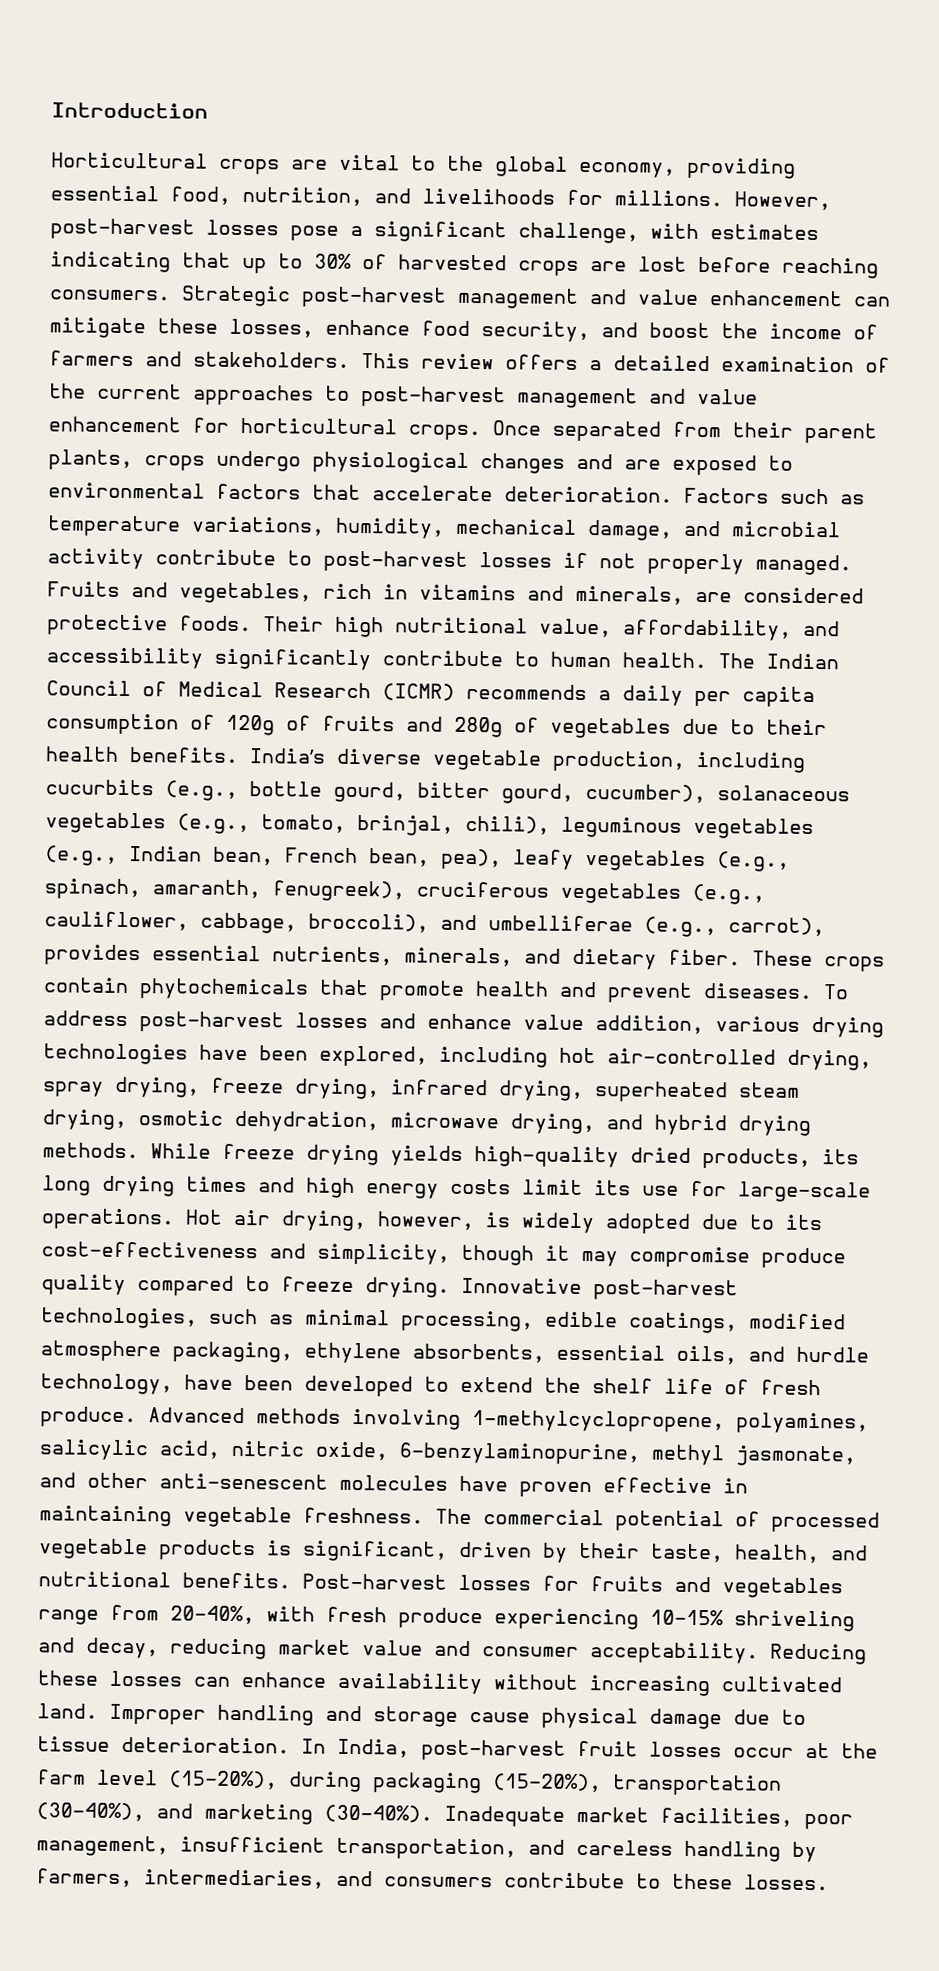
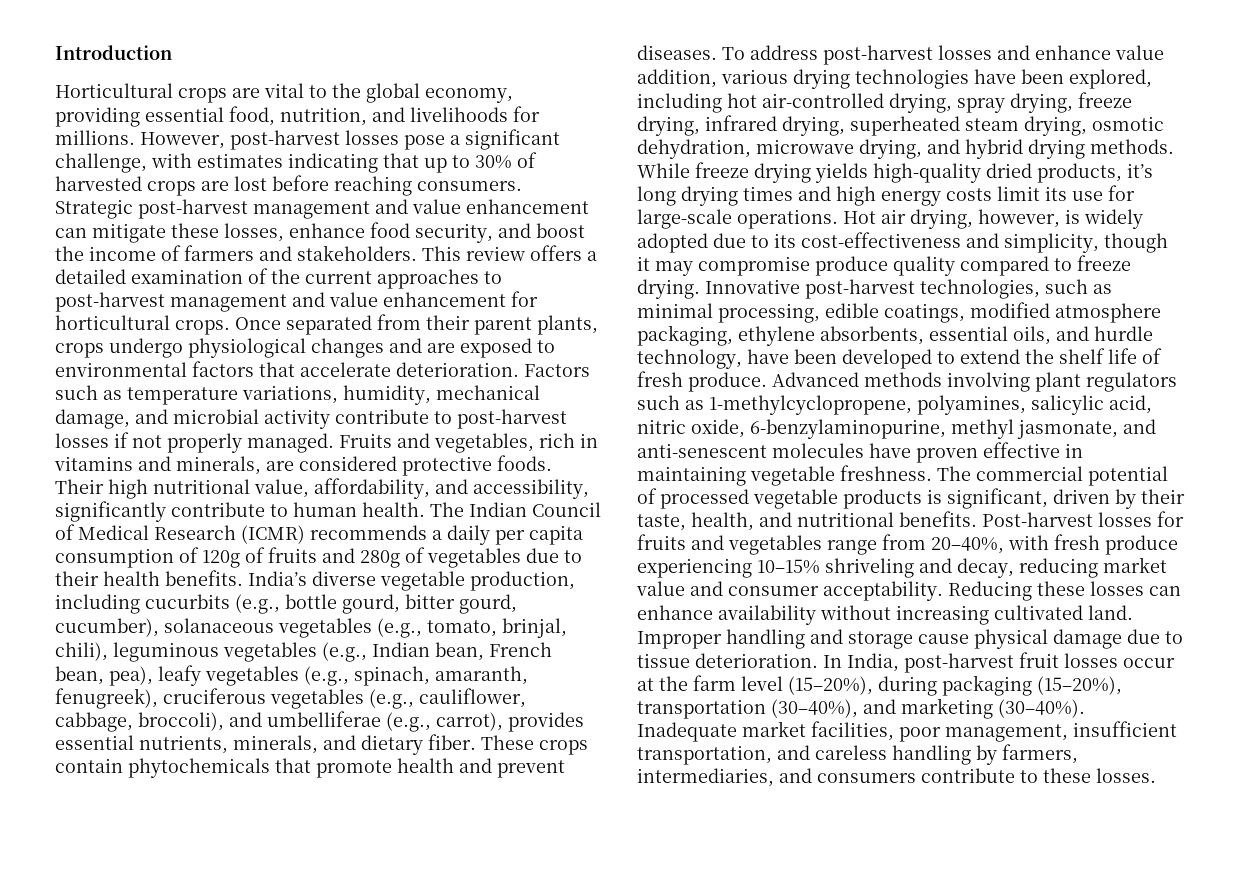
[46,647,203,669] accessibility -> [473,479,589,499] accessibility,
[822,1149,859,1165] its -> [1127,163,1153,178] it’s
(461, 1419) none -> [1035,372,1177,392] [637,395,704,410] plant regulators such as
[87,1472,148,1489] other -> (1156, 426) none

